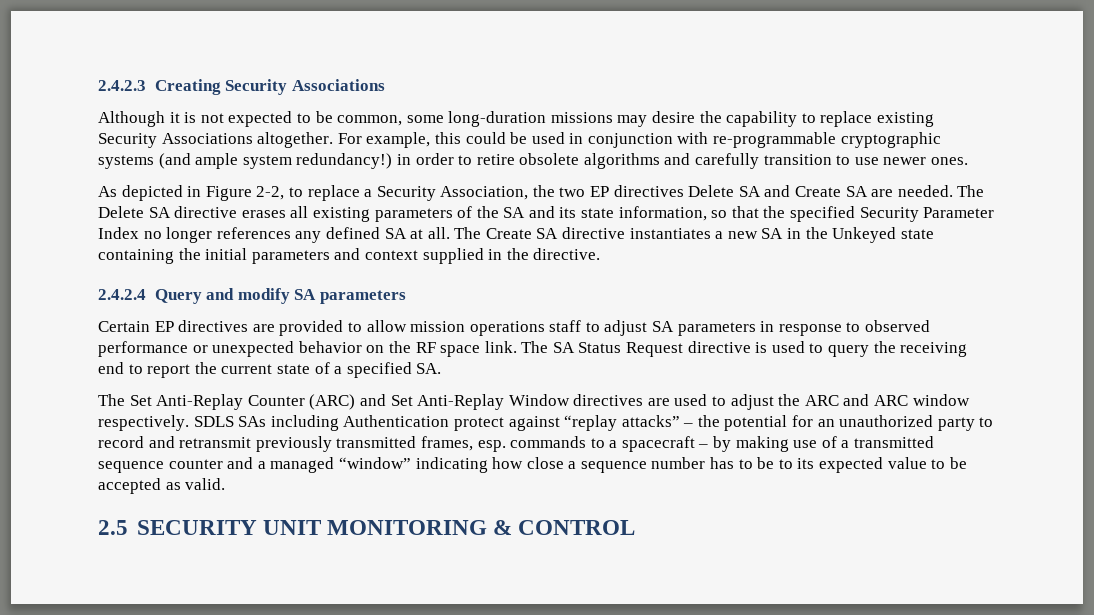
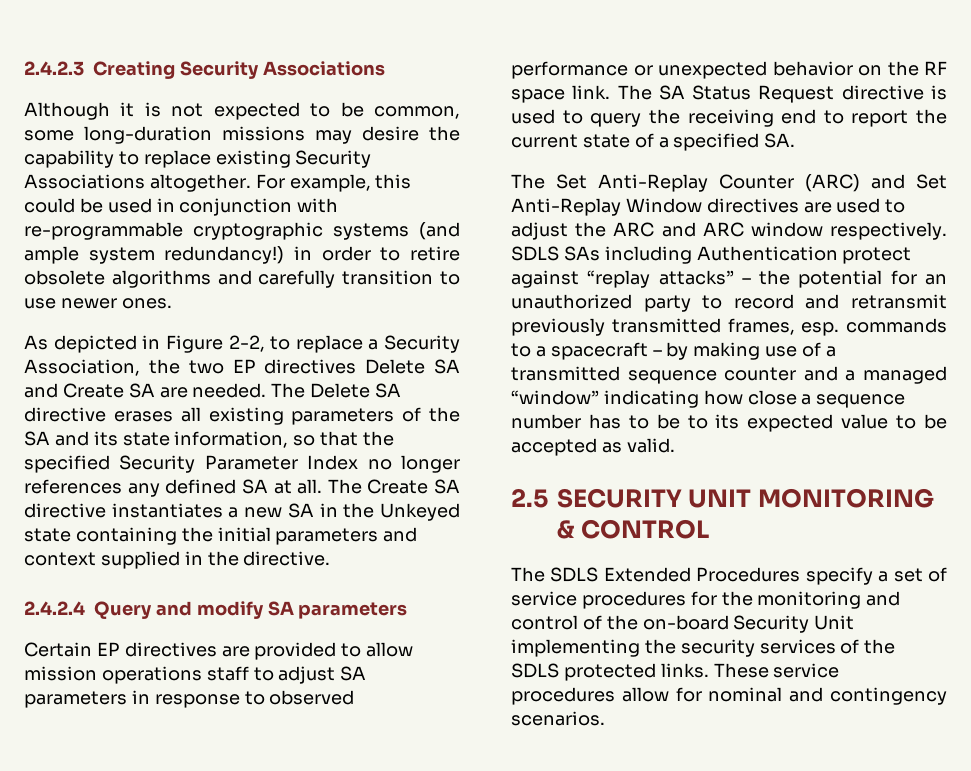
(636, 527) none -> [511,567,948,585] [511,591,901,609] [511,615,855,633] [511,639,896,657] [511,663,840,681] [511,687,947,705] [511,711,605,726] // The SDLS Extended Procedures specify a set of service procedures for the monitoring and control of the on-board Security Unit implementing the security services of the SDLS protected links. These service procedures allow for nominal and contingency scenarios.

